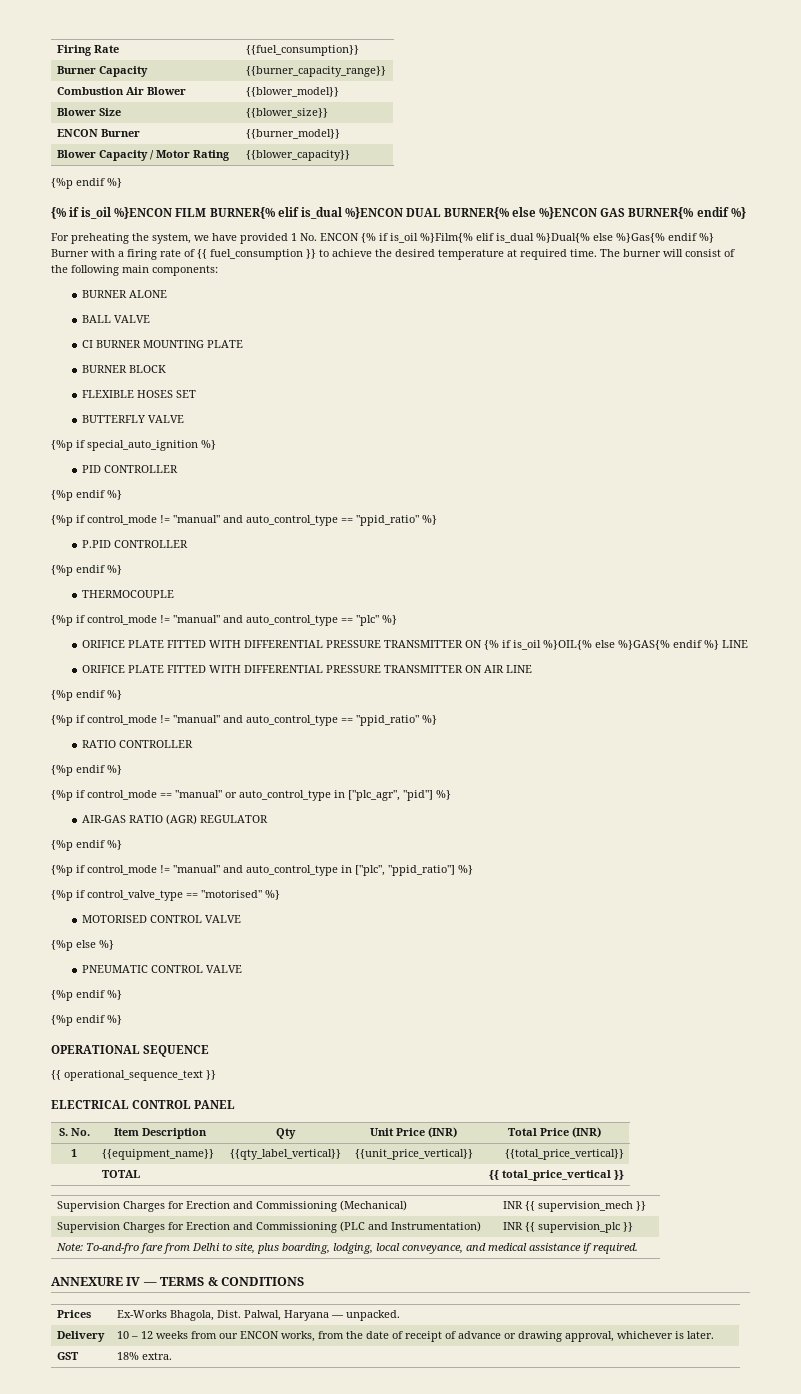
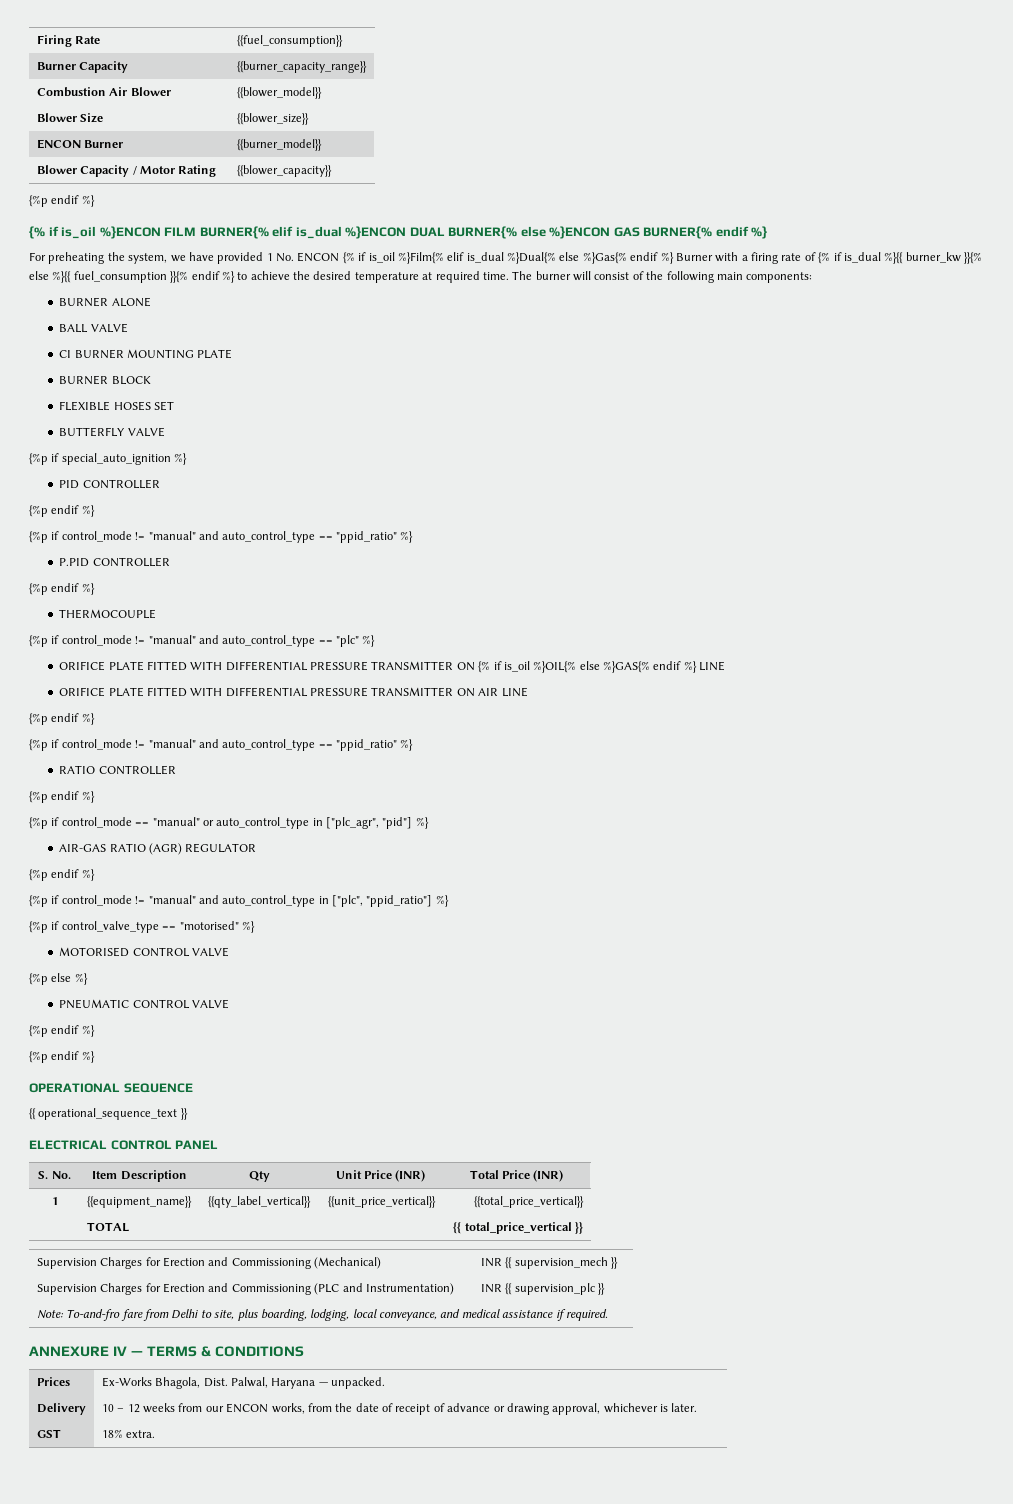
[197,249,316,260] {{ fuel_consumption }} -> [818,252,982,264] [29,271,235,283] {% if is_dual %}{{ burner_kw }}{% else %}{{ fuel_consumption }}{% endif %}

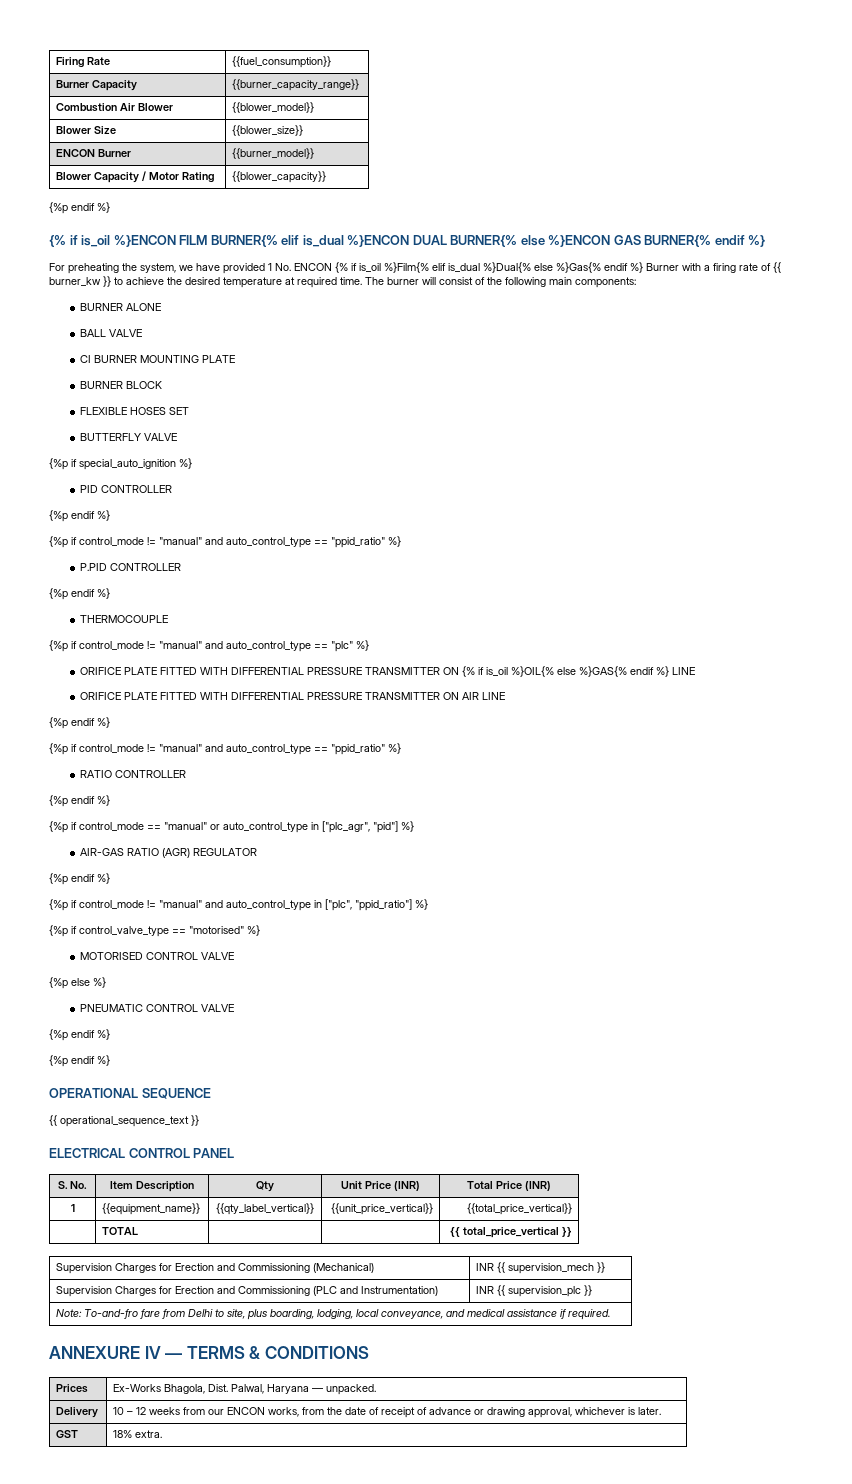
[818,252,982,264] [29,271,235,283] {% if is_dual %}{{ burner_kw }}{% else %}{{ fuel_consumption }}{% endif %} -> [773,262,781,273] [49,276,111,287] {{ burner_kw }}

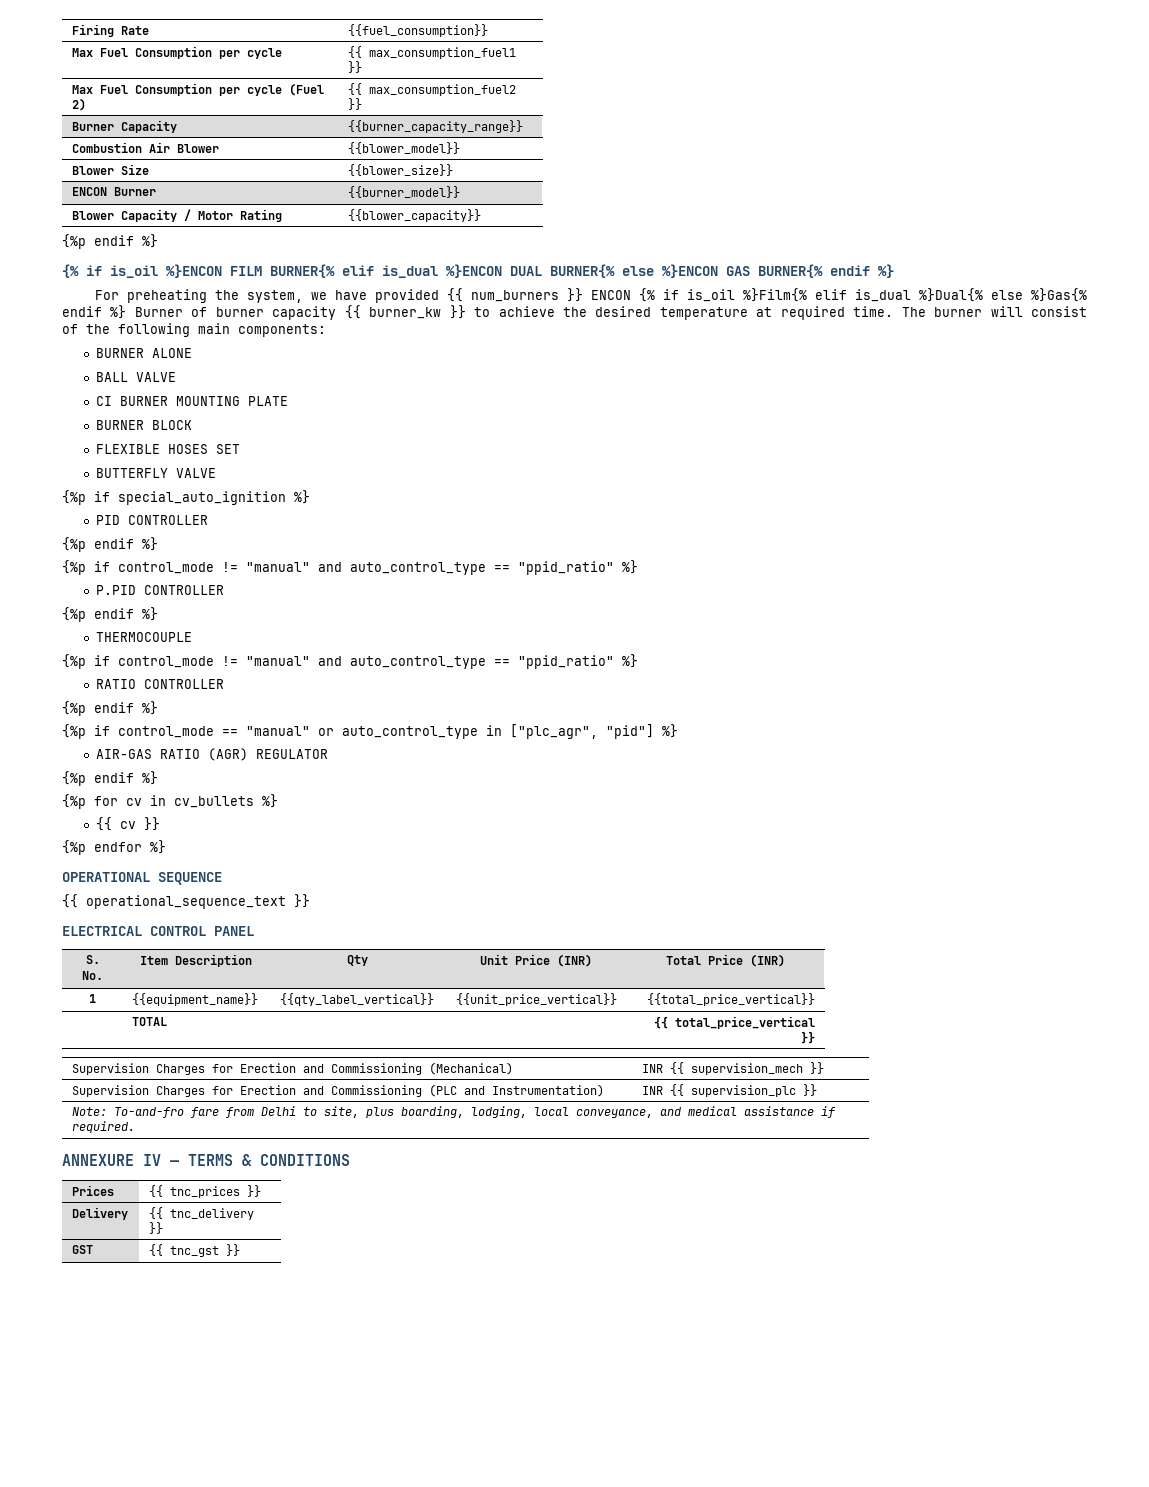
(332, 62) none -> [72,46,283,59] [348,46,517,59] [348,61,363,73] [72,83,325,96] [72,98,87,111] [348,83,517,96] [348,98,363,110] // Max Fuel Consumption per cycle | {{ max_consumption_fuel1 }} // Max Fuel Consumption per cycle (Fuel 2) | {{ max_consumption_fuel2 }}
[268,263,291,271] 1 No. -> [446,288,583,302] {{ num_burners }}
[682,263,771,273] with a firing rate of -> [191,306,337,320] of burner capacity
[49,640,369,652] [80,666,696,677] [80,692,506,700] [49,717,110,729] // {%p if control_mode != "manual" and auto_control_type == "plc" %} // ORIFICE PLATE FITTED WITH DIFFERENTIAL PRESSURE TRANSMITTER ON {% if is_oil %}OIL{% else %}GAS{% endif %} LINE // ORIFICE PLATE FITTED WITH DIFFERENTIAL PRESSURE TRANSMITTER ON AIR LINE // {%p endif %} -> (192, 637) none
[71,899,428,911] [49,925,260,937] [80,952,235,960] [49,977,106,989] [80,1004,235,1012] [49,1029,110,1041] [49,1055,95,1067] if control_mode != "manual" and auto_control_type in ["plc", "ppid_ratio"] %} // {%p if control_valve_type == "motorised" %} // MOTORISED CONTROL VALVE // {%p else %} // PNEUMATIC CONTROL VALVE // {%p endif %} // {%p endif -> [94,794,278,808] [95,817,160,831] [62,840,142,855] for cv in cv_bullets %} // {{ cv }} // {%p endfor
[113,1384,377,1395] [56,1407,99,1418] [113,1407,662,1418] [56,1430,79,1438] [113,1430,163,1438] Ex-Works Bhagola, Dist. Palwal, Haryana — unpacked. // Delivery | 10 – 12 weeks from our ENCON works, from the date of receipt of advance or drawing approval, whichever is later. // GST | 18% extra. -> [149,1185,262,1198] [72,1207,129,1220] [149,1207,255,1220] [149,1222,164,1234] [72,1245,94,1254] [149,1244,241,1257] {{ tnc_prices }} // Delivery | {{ tnc_delivery }} // GST | {{ tnc_gst }}

